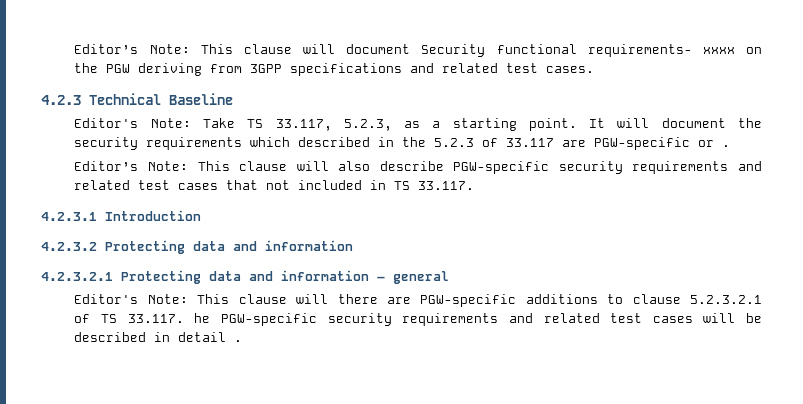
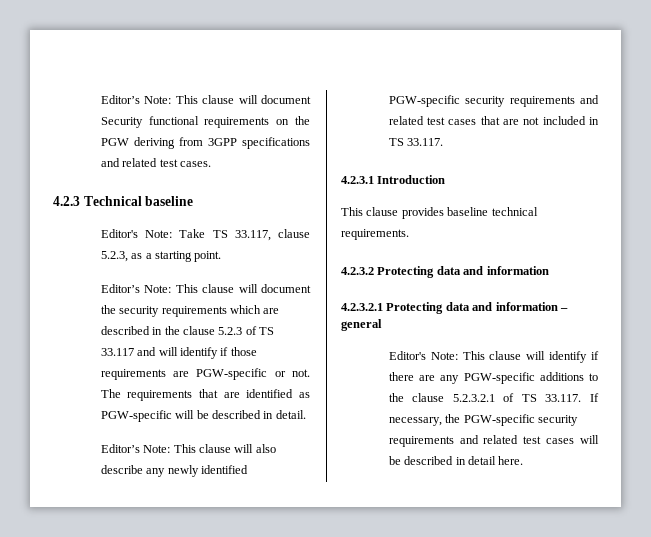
[587,44,735,57] requirements- xxxx -> [204,117,270,128] requirements
[169,93,233,105] Baseline -> [145,196,194,206] baseline
(332, 125) none -> [278,229,310,238] clause
[589,118,606,128] It -> [100,284,235,293] // Editor’s Note: This clause
(291, 142) none -> [263,308,280,314] are
(427, 142) none -> [182,326,215,335] clause
[506,137,731,150] 33.117 are PGW-specific or . -> [259,327,275,335] [100,347,257,359] [100,368,310,380] [100,389,310,401] [100,410,306,422] TS 33.117 and will identify if those requirements are PGW-specific or not. The requirements that are identified as PGW-specific will be described in detail.
(444, 166) none -> [146,465,248,477] any newly identified
(259, 185) none -> [503,119,520,125] are
(201, 215) none -> [341,207,538,219] [341,229,409,240] // This clause provides baseline technical requirements.
(329, 299) none -> [549,351,599,363] identify if
(411, 300) none -> [440,375,460,384] any
(624, 299) none -> [388,393,404,402] the
[194,313,211,323] he -> [590,393,599,402] [388,414,461,426] If necessary, the
[234,340,243,342] . -> [498,456,524,465] here.

